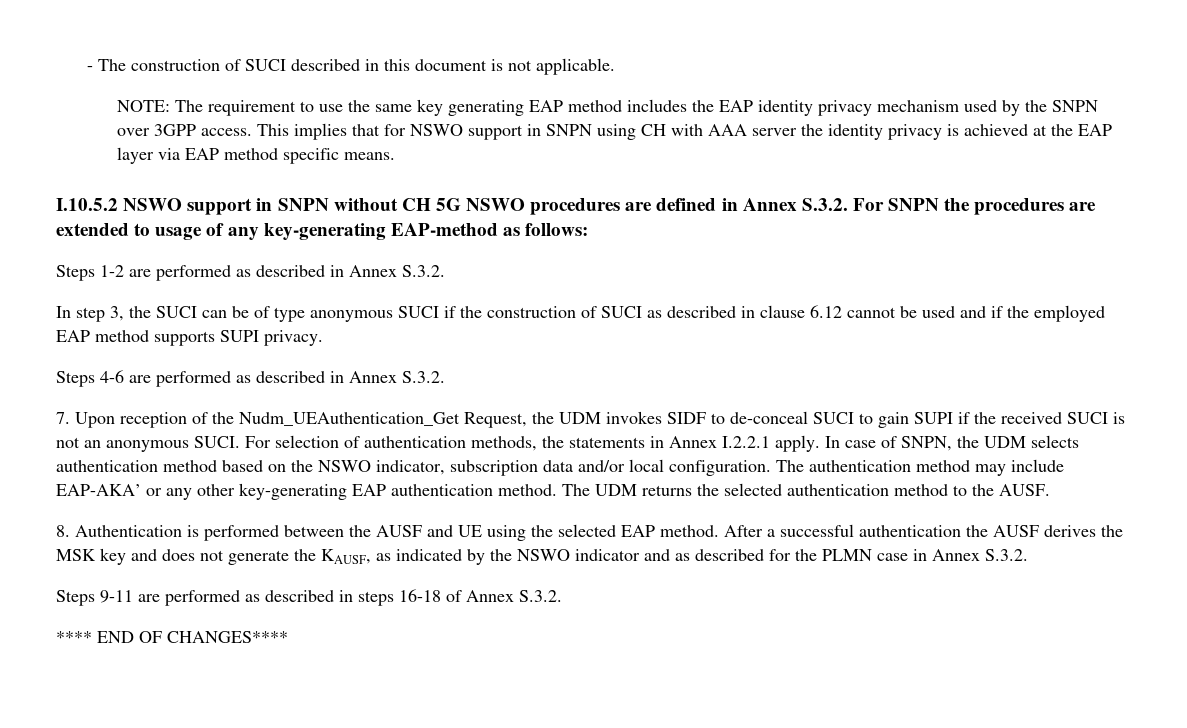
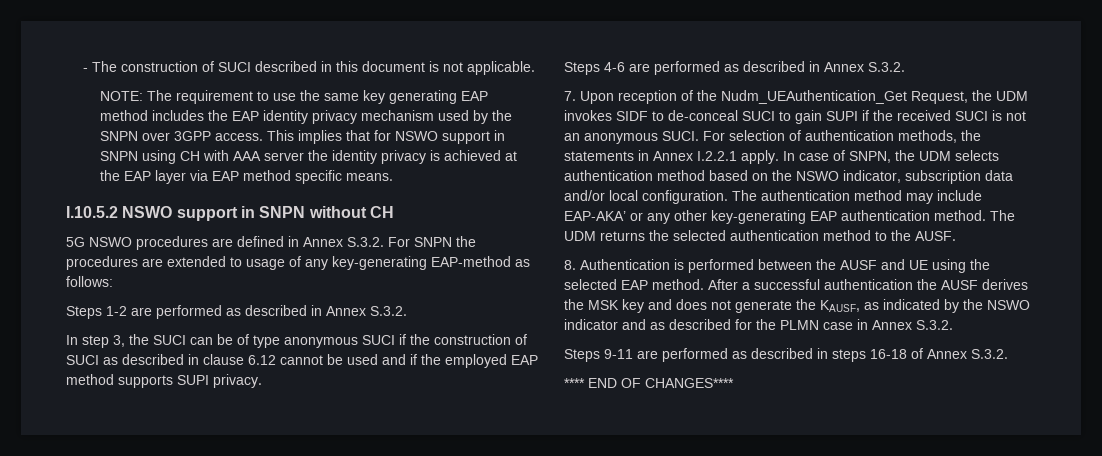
(431, 204) none -> (394, 212) //

